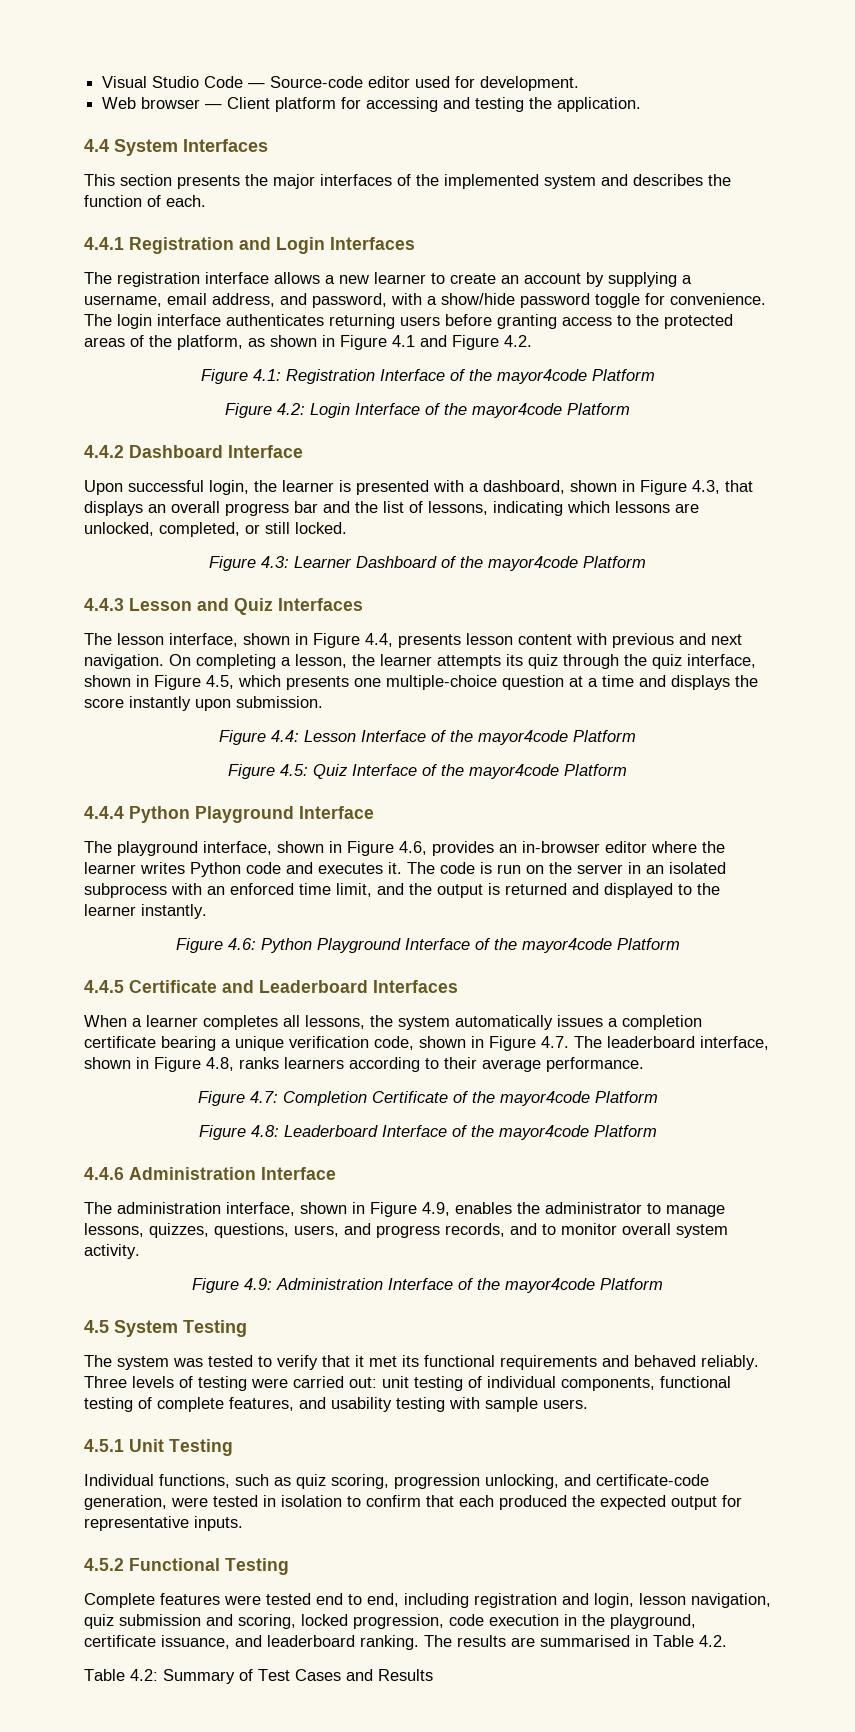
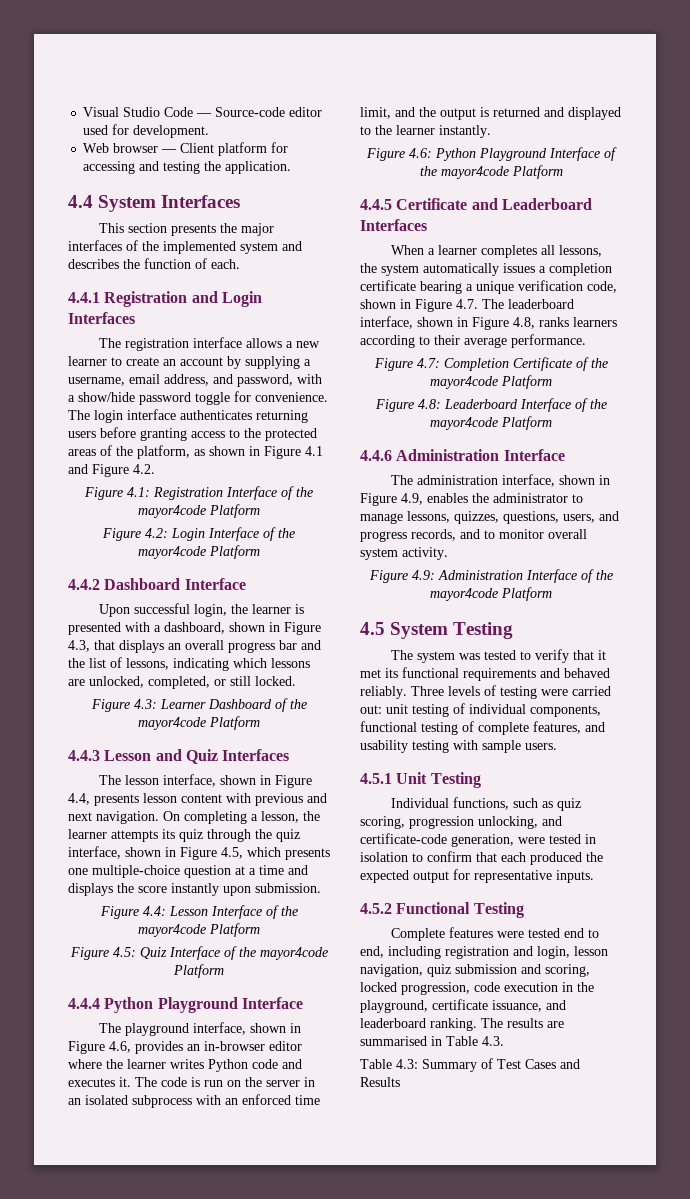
[699,1635,727,1647] [84,1669,158,1681] 4.2. // Table 4.2: -> [482,1036,504,1046] [360,1059,418,1069] 4.3. // Table 4.3:

